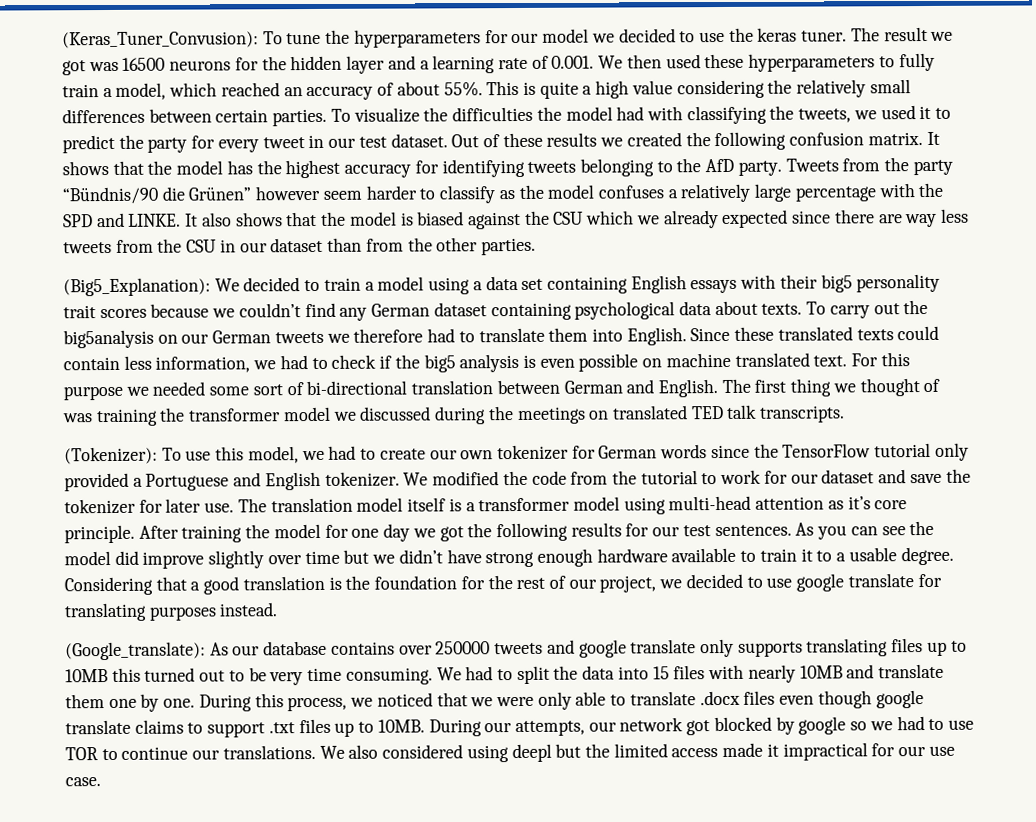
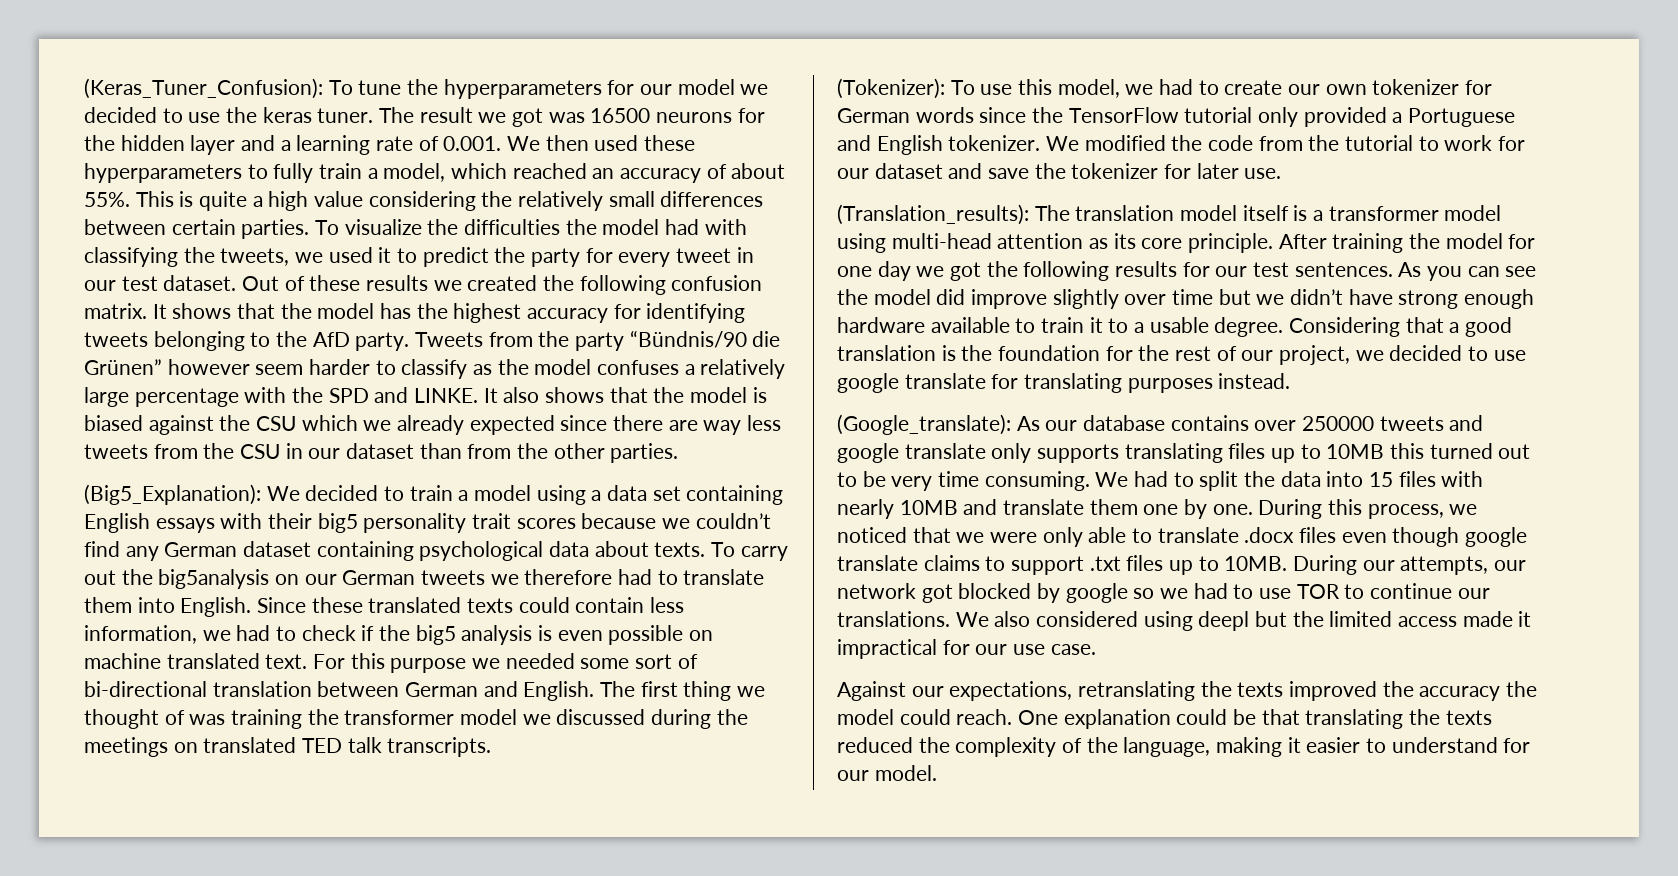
[62,31,259,49] (Keras_Tuner_Convusion): -> [84,78,323,99] (Keras_Tuner_Confusion):
(235, 507) none -> [837,204,1029,225] // (Translation_results):
[847,496,871,510] it’s -> [1113,233,1136,249] its
(101, 782) none -> [837,681,1538,701] [837,709,1492,729] [837,737,1531,757] [837,765,937,781] // Against our expectations, retranslating the texts improved the accuracy the model could reach. One explanation could be that translating the texts reduced the complexity of the language, making it easier to understand for our model.

